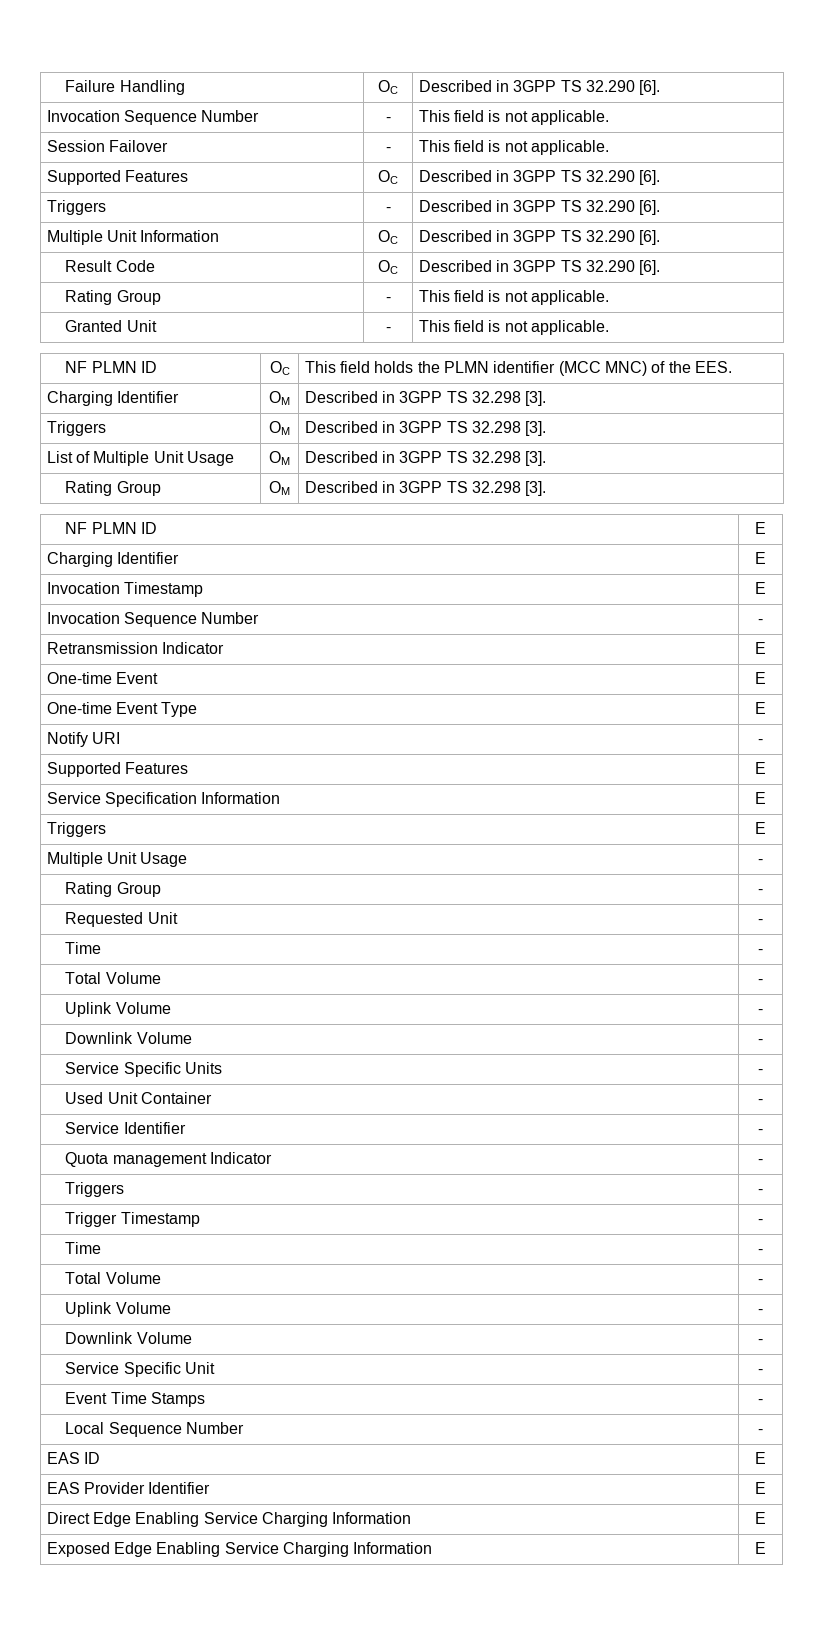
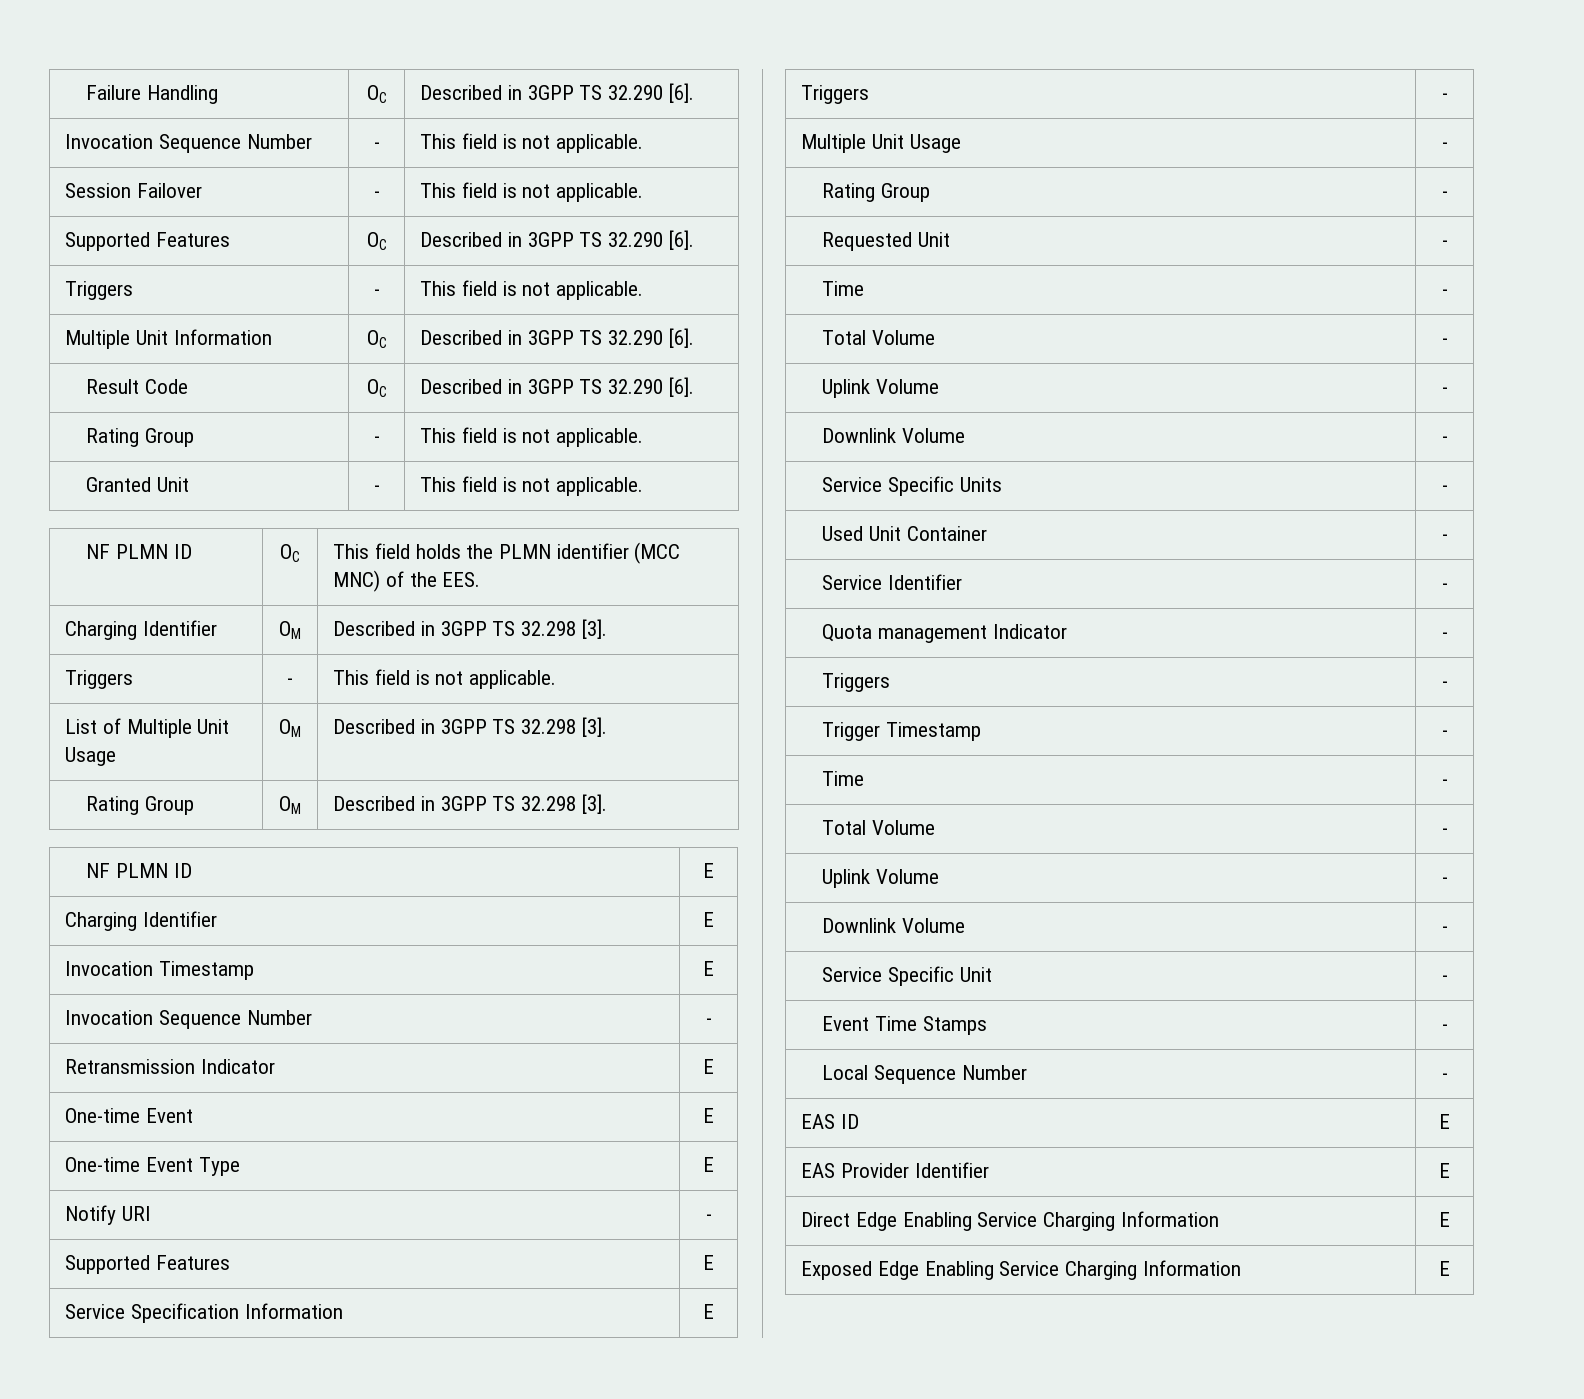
[418,200,661,215] Described in 3GPP TS 32.290 [6]. -> [420,280,643,300] This field is not applicable.
[269,421,290,435] [304,421,547,436] OM | Described in 3GPP TS 32.298 [3]. -> [287,678,293,685] [333,669,556,689] - | This field is not applicable.
[755,822,766,834] E -> [1441,93,1448,100] -

